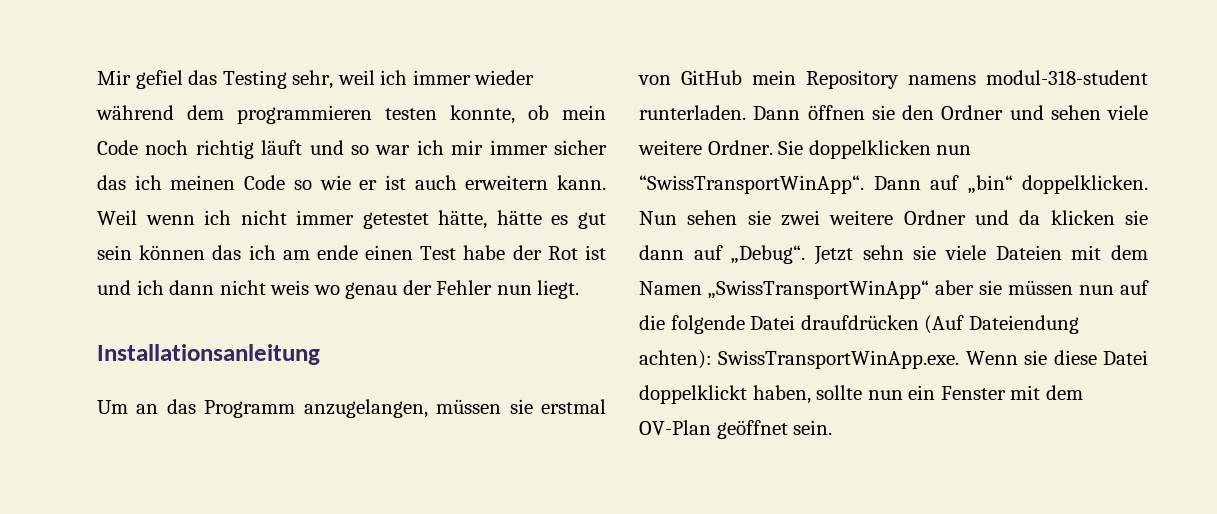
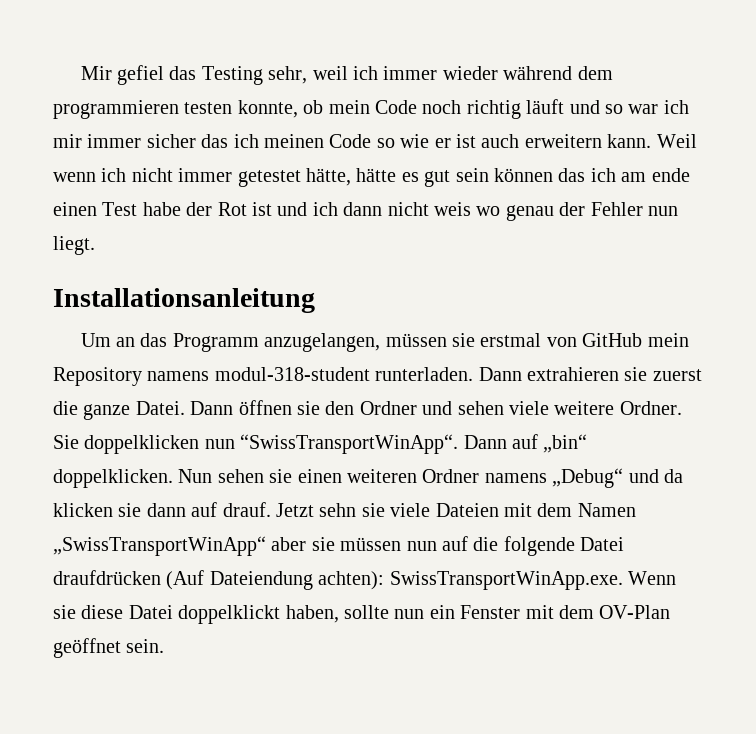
(801, 113) none -> [527,367,702,381] [53,401,234,420] extrahieren sie zuerst die ganze Datei. Dann
[781,210,966,226] zwei weitere Ordner -> [297,468,624,488] einen weiteren Ordner namens „Debug“
[731,245,806,264] „Debug“. -> [222,502,271,517] drauf.

